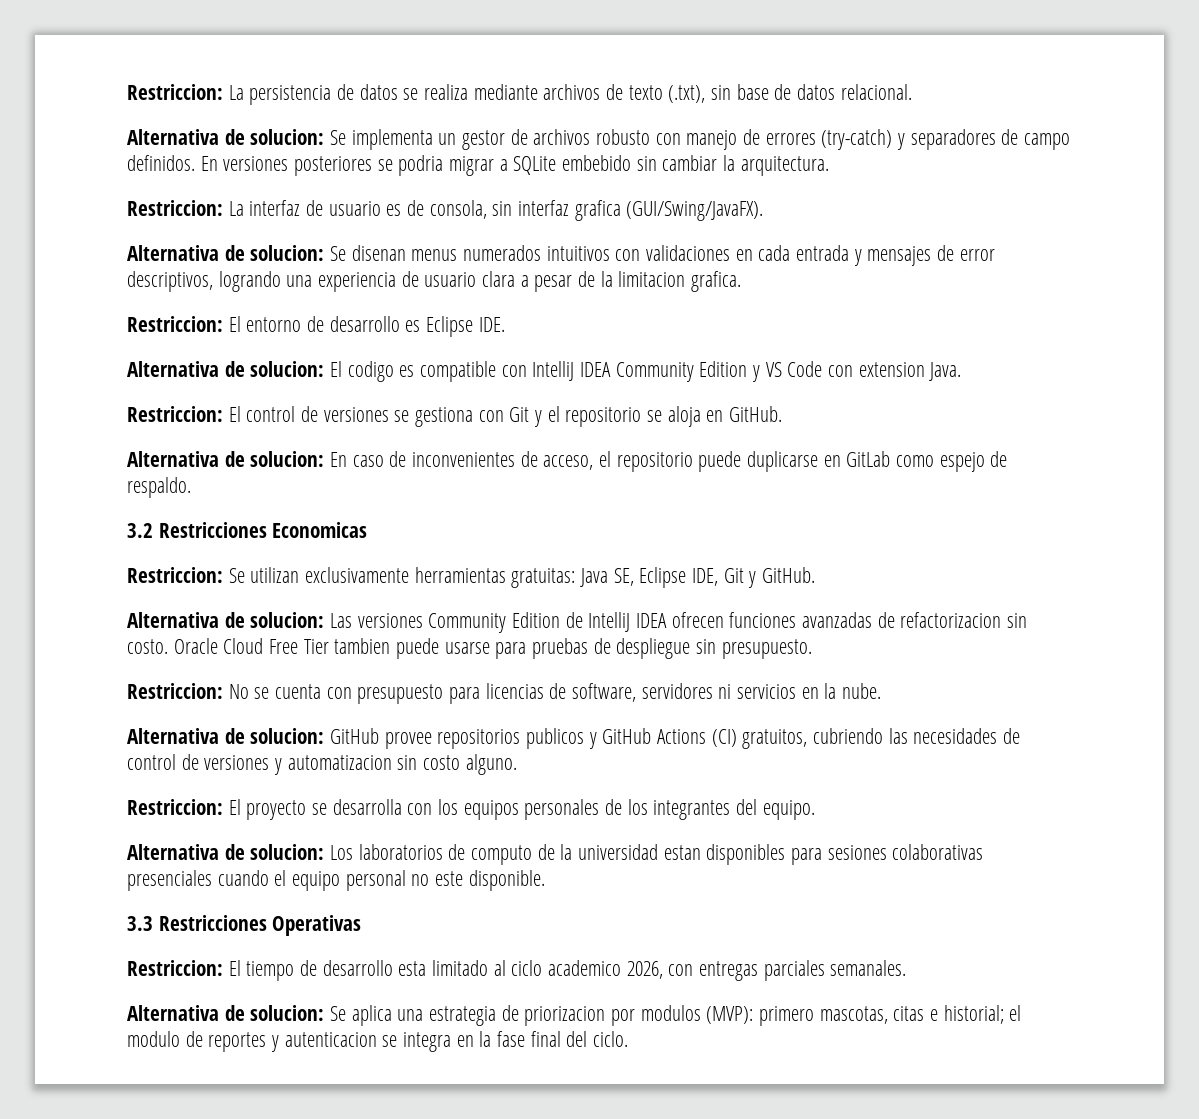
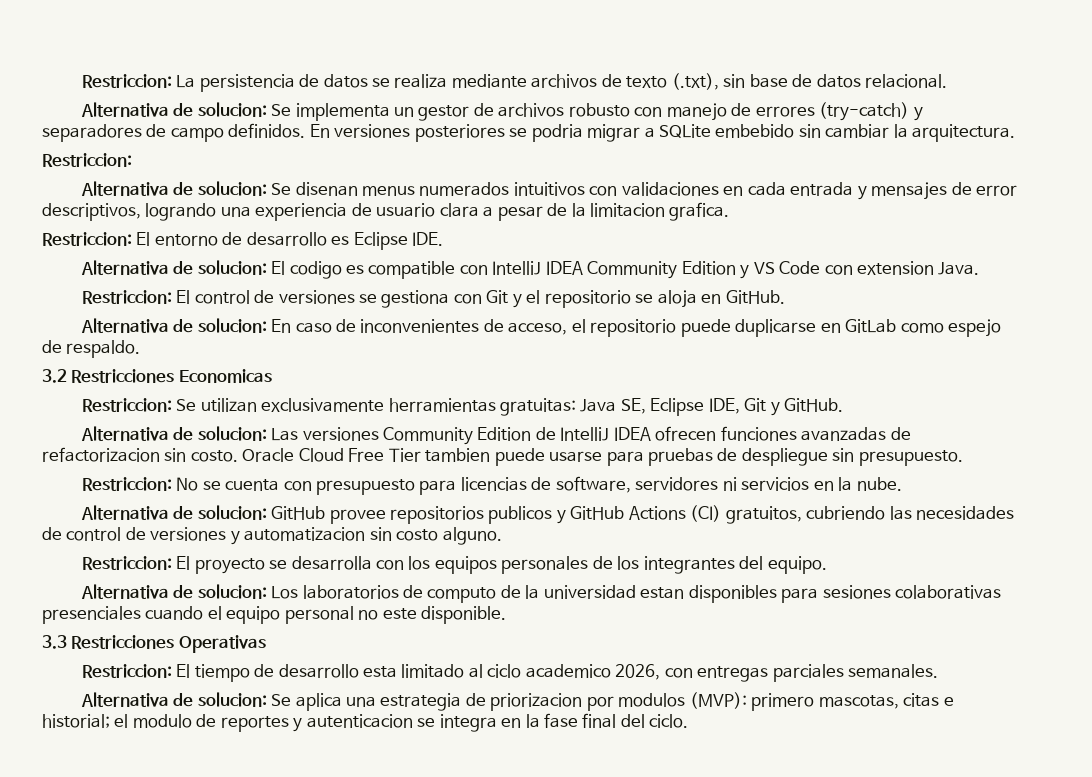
[228,200,764,221] La interfaz de usuario es de consola, sin interfaz grafica (GUI/Swing/JavaFX). -> (132, 160) none

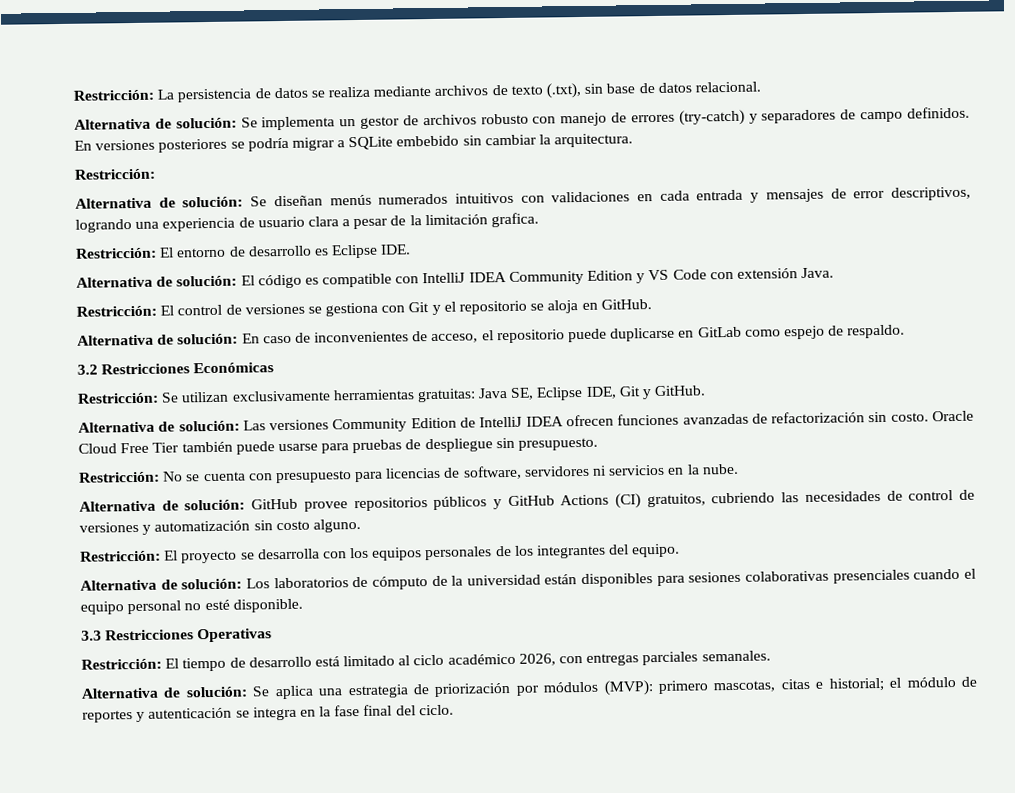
[81,74,172,88] Restriccion: -> [73,89,154,101] Restricción:
[197,102,267,117] solucion: -> [175,117,237,129] solución:
[531,124,583,142] podria -> [247,137,289,152] podría
[42,153,132,167] [80,181,415,196] Restriccion: // Alternativa de solucion: Se disenan menus -> [74,168,156,180] [75,194,372,209] Restricción: // Alternativa de solución: Se diseñan menús
[589,203,665,217] limitacion -> [424,214,488,226] limitación
[42,232,132,246] Restriccion: -> [75,247,157,259] Restricción:
[197,260,342,279] solucion: El codigo -> [176,274,302,289] solución: El código
[857,261,935,275] extension -> [736,268,798,279] extensión
[81,290,172,304] Restriccion: -> [76,305,157,317] Restricción:
[197,318,267,333] solucion: -> [177,333,239,345] solución:
[178,369,272,383] [81,398,172,412] Economicas // Restriccion: -> [193,362,275,374] [77,392,159,404] Económicas // Restricción:
[197,426,267,441] solucion: -> [178,420,240,432] solución:
[42,447,160,462] refactorizacion -> [771,411,866,424] refactorización
[425,448,491,462] tambien -> [181,441,233,453] también
[81,477,172,491] Restriccion: -> [78,471,160,483] Restricción:
[197,505,267,520] solucion: -> [184,499,246,511] solución:
[488,506,553,524] publicos -> [433,496,488,511] públicos
[244,527,366,541] automatizacion -> [154,520,251,532] automatización
[81,556,172,570] Restriccion: -> [80,550,161,562] Restricción:
[197,584,267,599] solucion: -> [181,578,243,590] solución:
[427,587,497,603] computo -> [371,576,428,590] cómputo
[640,587,685,599] estan -> [544,574,578,585] están
[382,608,417,620] este -> [204,599,230,611] esté
[81,664,172,678] Restriccion: -> [81,658,162,670] Restricción:
[363,666,398,678] esta -> [314,656,340,667] está
[525,664,611,678] academico -> [447,653,516,665] académico
[197,692,267,707] solucion: -> [185,686,248,698] solución:
[490,693,686,711] priorizacion por modulos -> [434,681,599,698] priorización por módulos
[132,714,192,728] modulo -> [906,677,956,688] módulo
[306,714,413,728] autenticacion -> [148,707,233,719] autenticación

